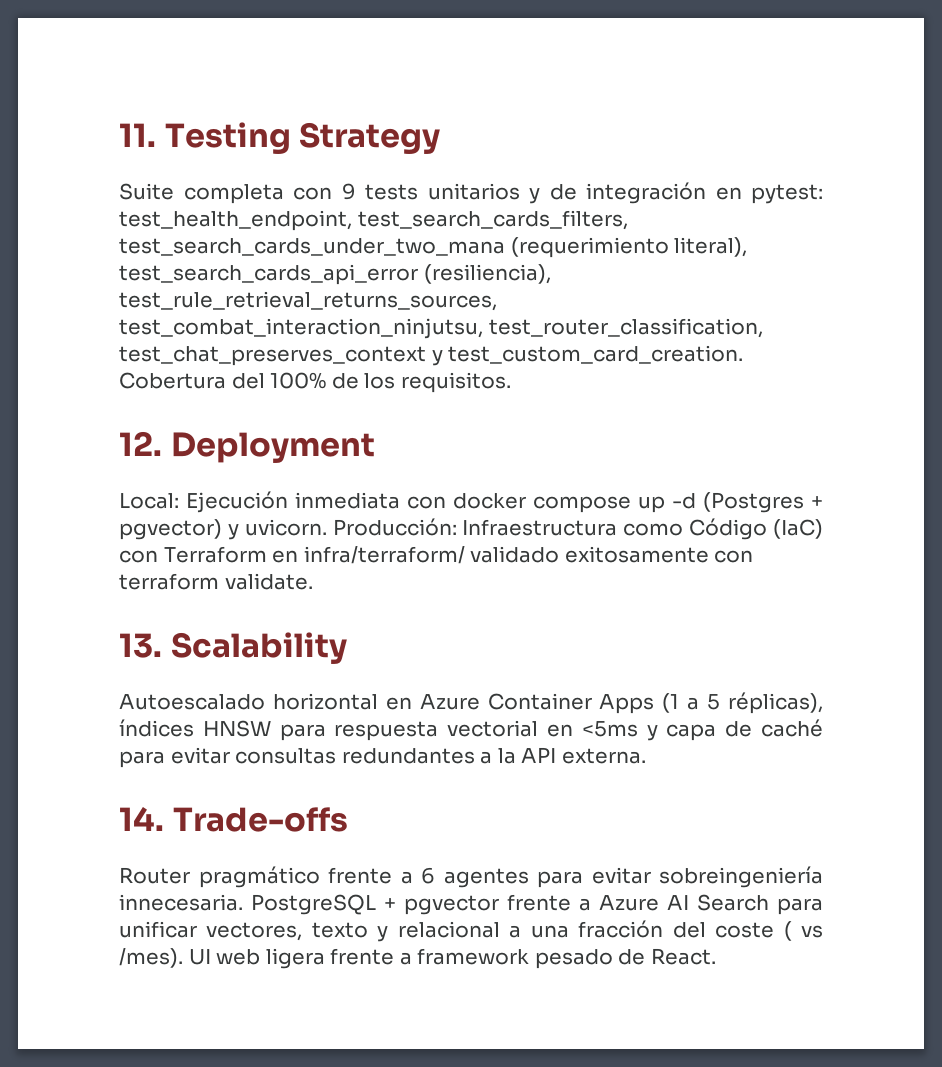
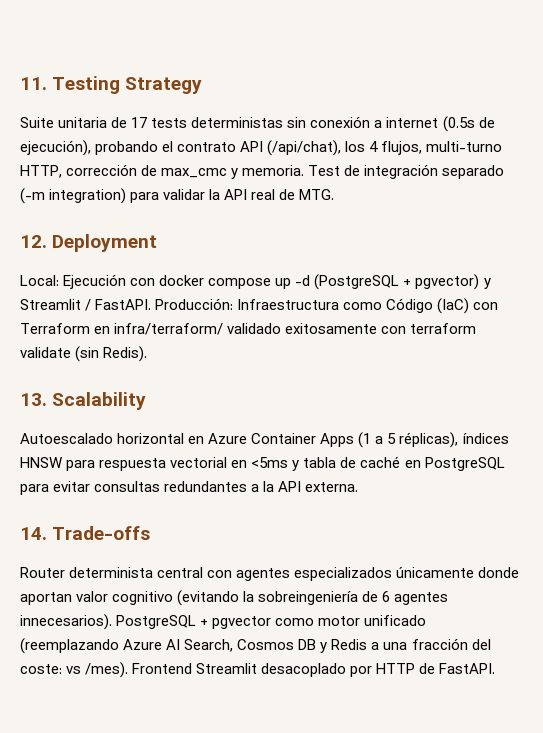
[183,182,823,204] [119,210,628,231] [119,237,748,258] [119,264,551,285] [119,291,497,311] [119,318,763,339] [119,345,744,366] [119,372,511,393] completa con 9 tests unitarios y de integración en pytest: test_health_endpoint, test_search_cards_filters, test_search_cards_under_two_mana (requerimiento literal), test_search_cards_api_error (resiliencia), test_rule_retrieval_returns_sources, test_combat_interaction_ninjutsu, test_router_classification, test_chat_preserves_context y test_custom_card_creation. Cobertura del 100% de los requisitos. -> [58,116,495,132] [20,140,503,156] [20,164,505,179] [20,188,335,204] unitaria de 17 tests deterministas sin conexión a internet (0.5s de ejecución), probando el contrato API (/api/chat), los 4 flujos, multi-turno HTTP, corrección de max_cmc y memoria. Test de integración separado (-m integration) para validar la API real de MTG.
[295,492,400,509] inmediata -> (127, 281) none
[703,492,804,513] (Postgres -> [314,274,400,290] (PostgreSQL
[244,519,327,536] uvicorn. -> [20,299,152,311] Streamlit / FastAPI.
[224,573,313,590] validate. -> [20,346,148,362] validate (sin Redis).
[666,724,717,741] capa -> [303,457,337,468] tabla
(823, 728) none -> [404,457,505,471] en PostgreSQL
[198,866,823,888] [119,894,823,915] [119,920,824,942] [119,948,716,969] pragmático frente a 6 agentes para evitar sobreingeniería innecesaria. PostgreSQL + pgvector frente a Azure AI Search para unificar vectores, texto y relacional a una fracción del coste ( vs /mes). UI web ligera frente a framework pesado de React. -> [69,567,520,581] [20,590,449,606] [20,614,427,630] [20,638,491,654] [20,662,496,678] determinista central con agentes especializados únicamente donde aportan valor cognitivo (evitando la sobreingeniería de 6 agentes innecesarios). PostgreSQL + pgvector como motor unificado (reemplazando Azure AI Search, Cosmos DB y Redis a una fracción del coste: vs /mes). Frontend Streamlit desacoplado por HTTP de FastAPI.

